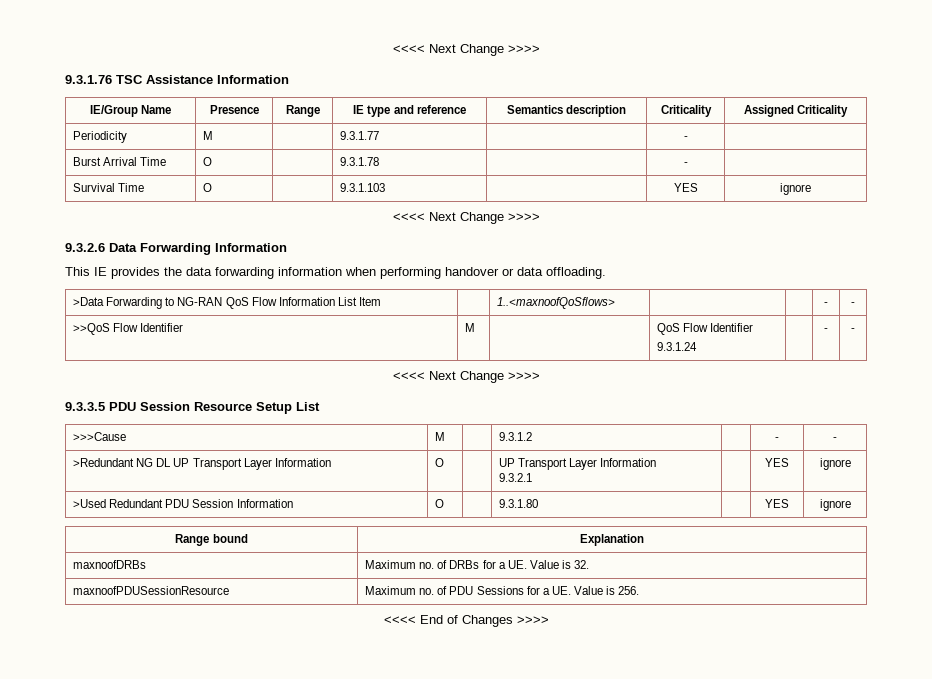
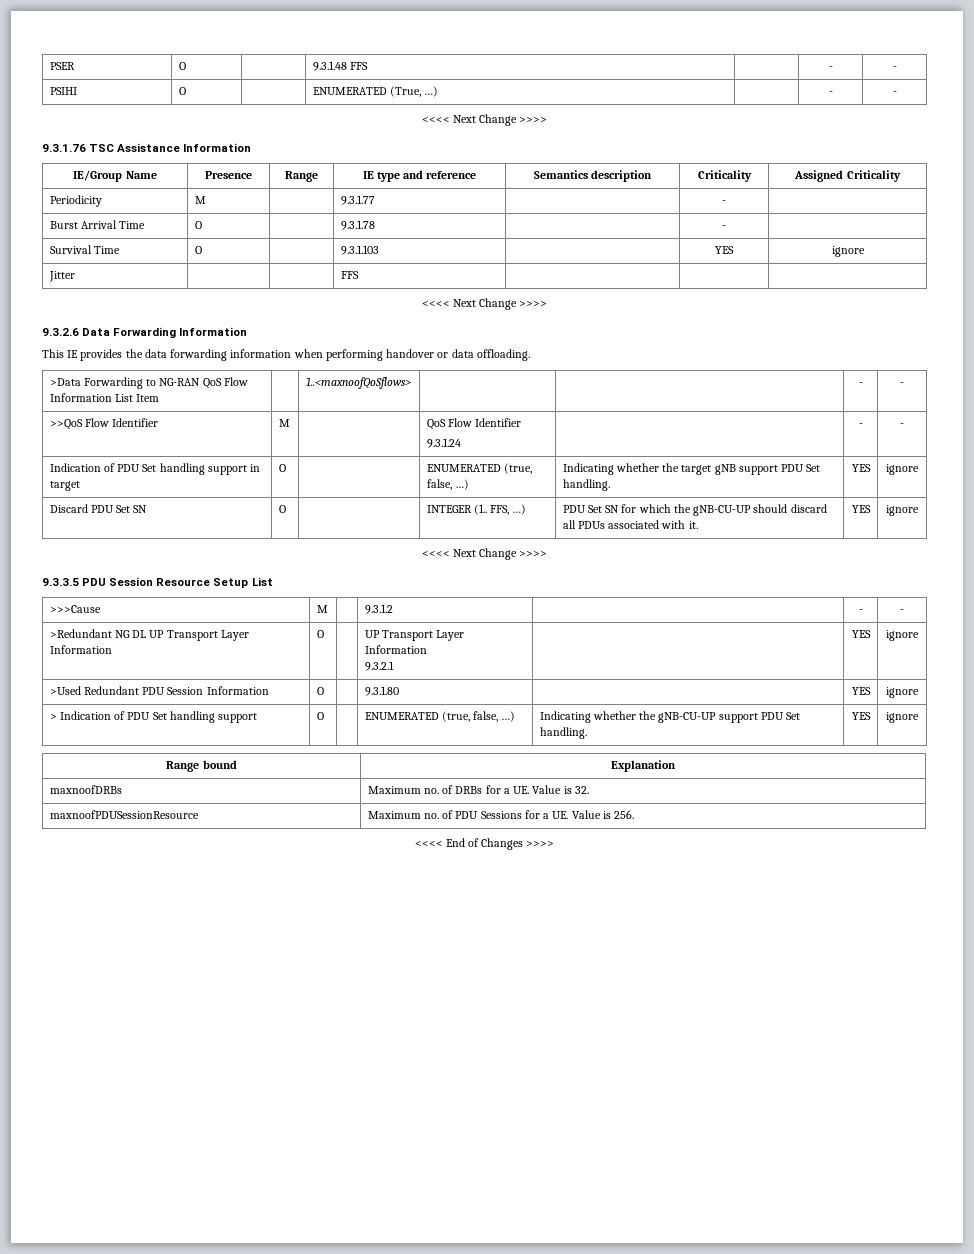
(392, 49) none -> [49,62,75,70] [178,62,186,70] [312,61,368,71] [828,66,833,70] [892,66,897,70] [49,87,77,95] [178,87,186,95] [312,86,439,97] [828,91,833,95] [892,91,897,95] PSER | O | | 9.3.1.48 FFS | | - | - // PSIHI | O | | ENUMERATED (True, …) | | - | - //
(811, 189) none -> [48,271,75,282] [340,271,359,279] // Jitter | | | FFS | | |
(855, 330) none -> [49,463,261,475] [49,481,80,491] [278,464,286,472] [426,463,532,474] [426,479,469,490] [562,463,821,475] [562,479,610,491] [851,464,871,472] [886,464,919,475] [49,504,148,513] [278,505,286,513] [426,504,527,515] [562,504,827,516] [562,520,698,529] [851,505,871,513] [886,505,919,516] // Indication of PDU Set handling support in target | O | | ENUMERATED (true, false, …) | Indicating whether the target gNB support PDU Set handling. | YES | ignore // Discard PDU Set SN | O | | INTEGER (1.. FFS, …) | PDU Set SN for which the gNB-CU-UP should discard all PDUs associated with it. | YES | ignore
(851, 505) none -> [49,711,258,723] [316,712,324,720] [364,711,516,722] [539,711,801,723] [539,727,587,739] [851,712,871,720] [886,712,919,723] // > Indication of PDU Set handling support | O | | ENUMERATED (true, false, …) | Indicating whether the gNB-CU-UP support PDU Set handling. | YES | ignore

